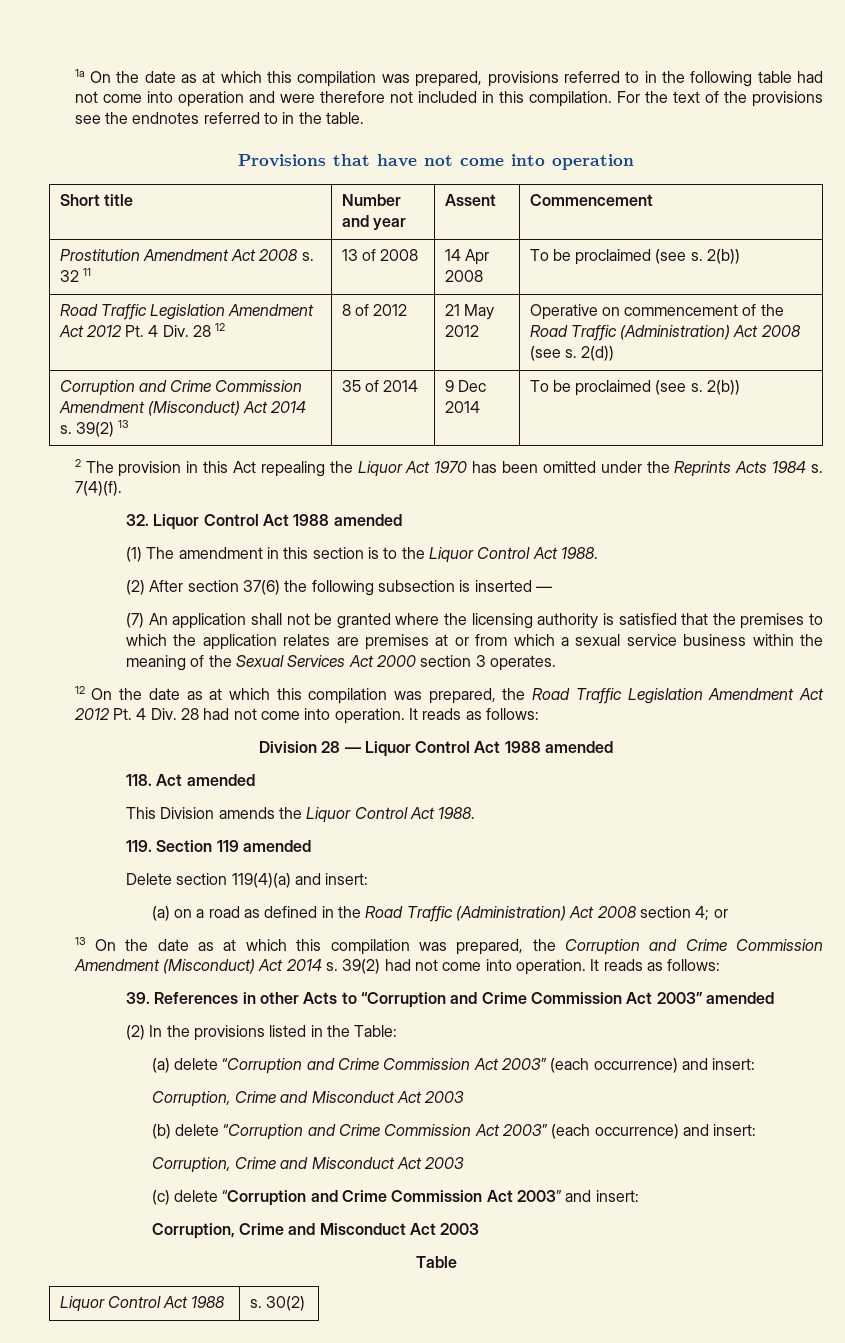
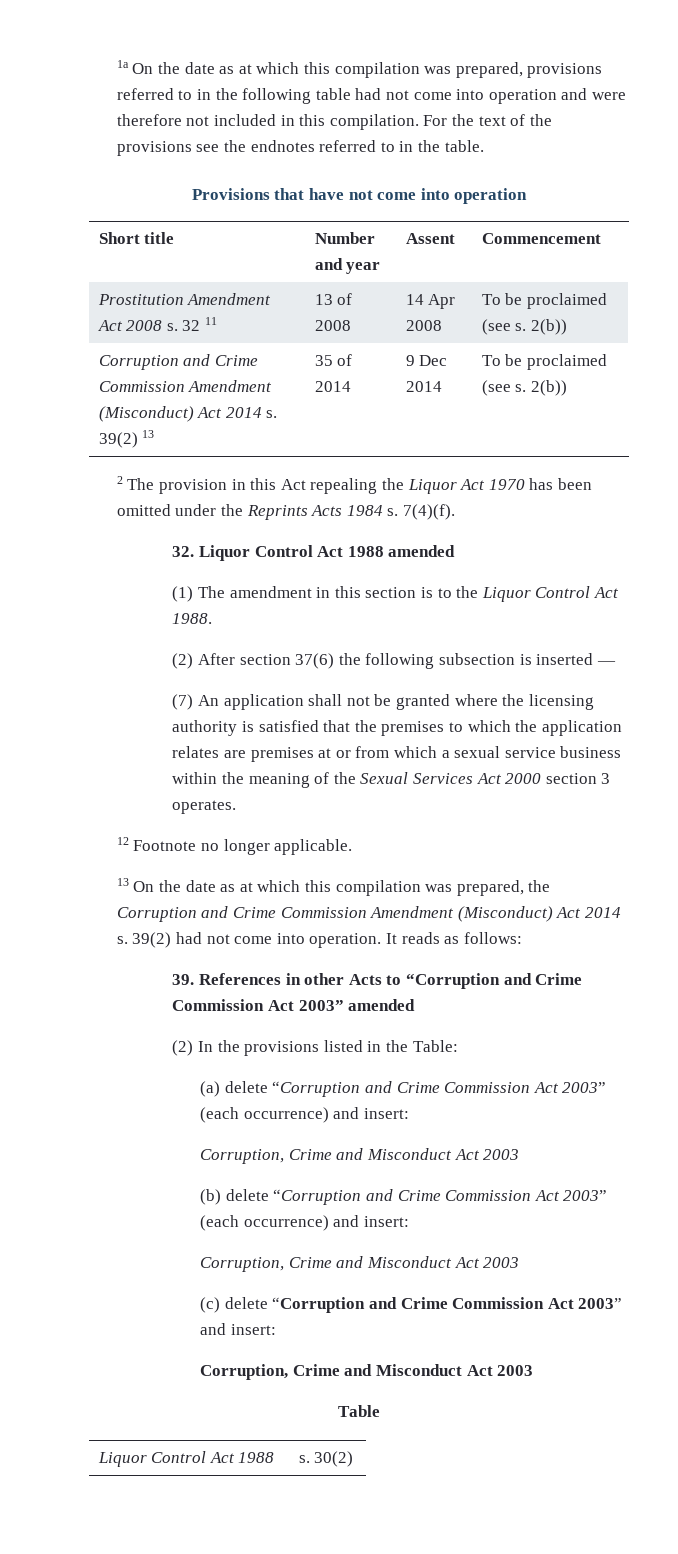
[59,304,315,320] [58,323,226,337] [341,304,408,316] [444,304,494,320] [444,325,479,337] [529,304,784,320] [529,325,801,341] [529,346,615,361] // Road Traffic Legislation Amendment Act 2012 Pt. 4 Div. 28 12 | 8 of 2012 | 21 May 2012 | Operative on commencement of the Road Traffic (Administration) Act 2008 (see s. 2(d)) -> (567, 327) none
[91,688,825,704] [73,708,539,724] [258,741,614,757] [126,774,255,786] [126,807,476,823] [126,840,312,852] [126,873,369,888] [151,906,728,922] On the date as at which this compilation was prepared, the Road Traffic Legislation Amendment Act 2012 Pt. 4 Div. 28 had not come into operation. It reads as follows: // Division 28 — Liquor Control Act 1988 amended // 118. Act amended // This Division amends the Liquor Control Act 1988. // 119. Section 119 amended // Delete section 119(4)(a) and insert: // (a) on a road as defined in the Road Traffic (Administration) Act 2008 section 4; or -> [133,839,353,855] Footnote no longer applicable.

